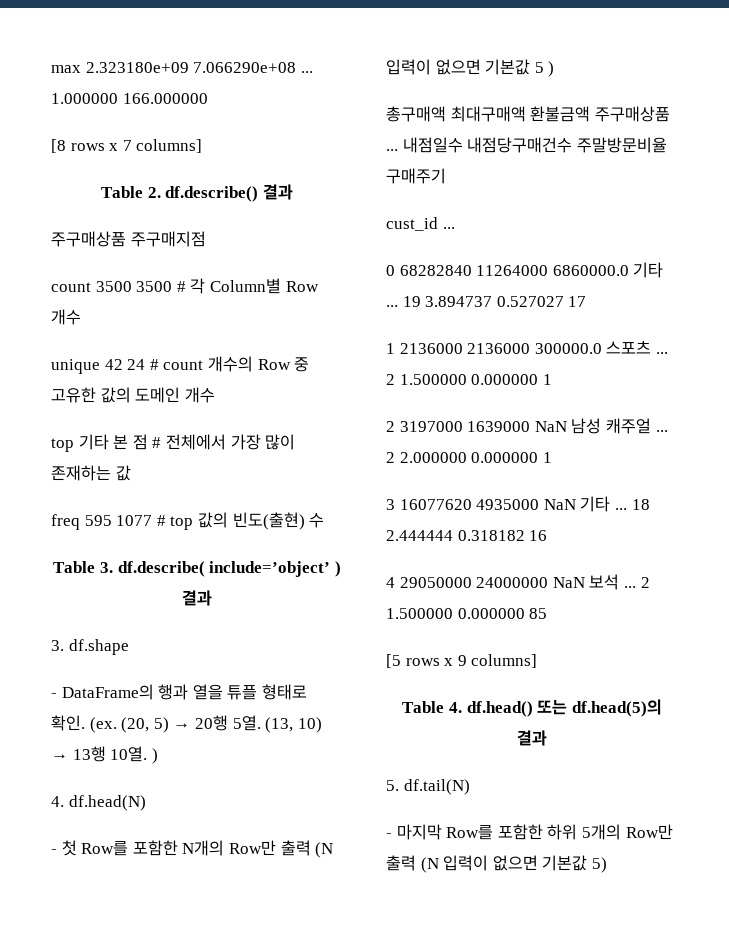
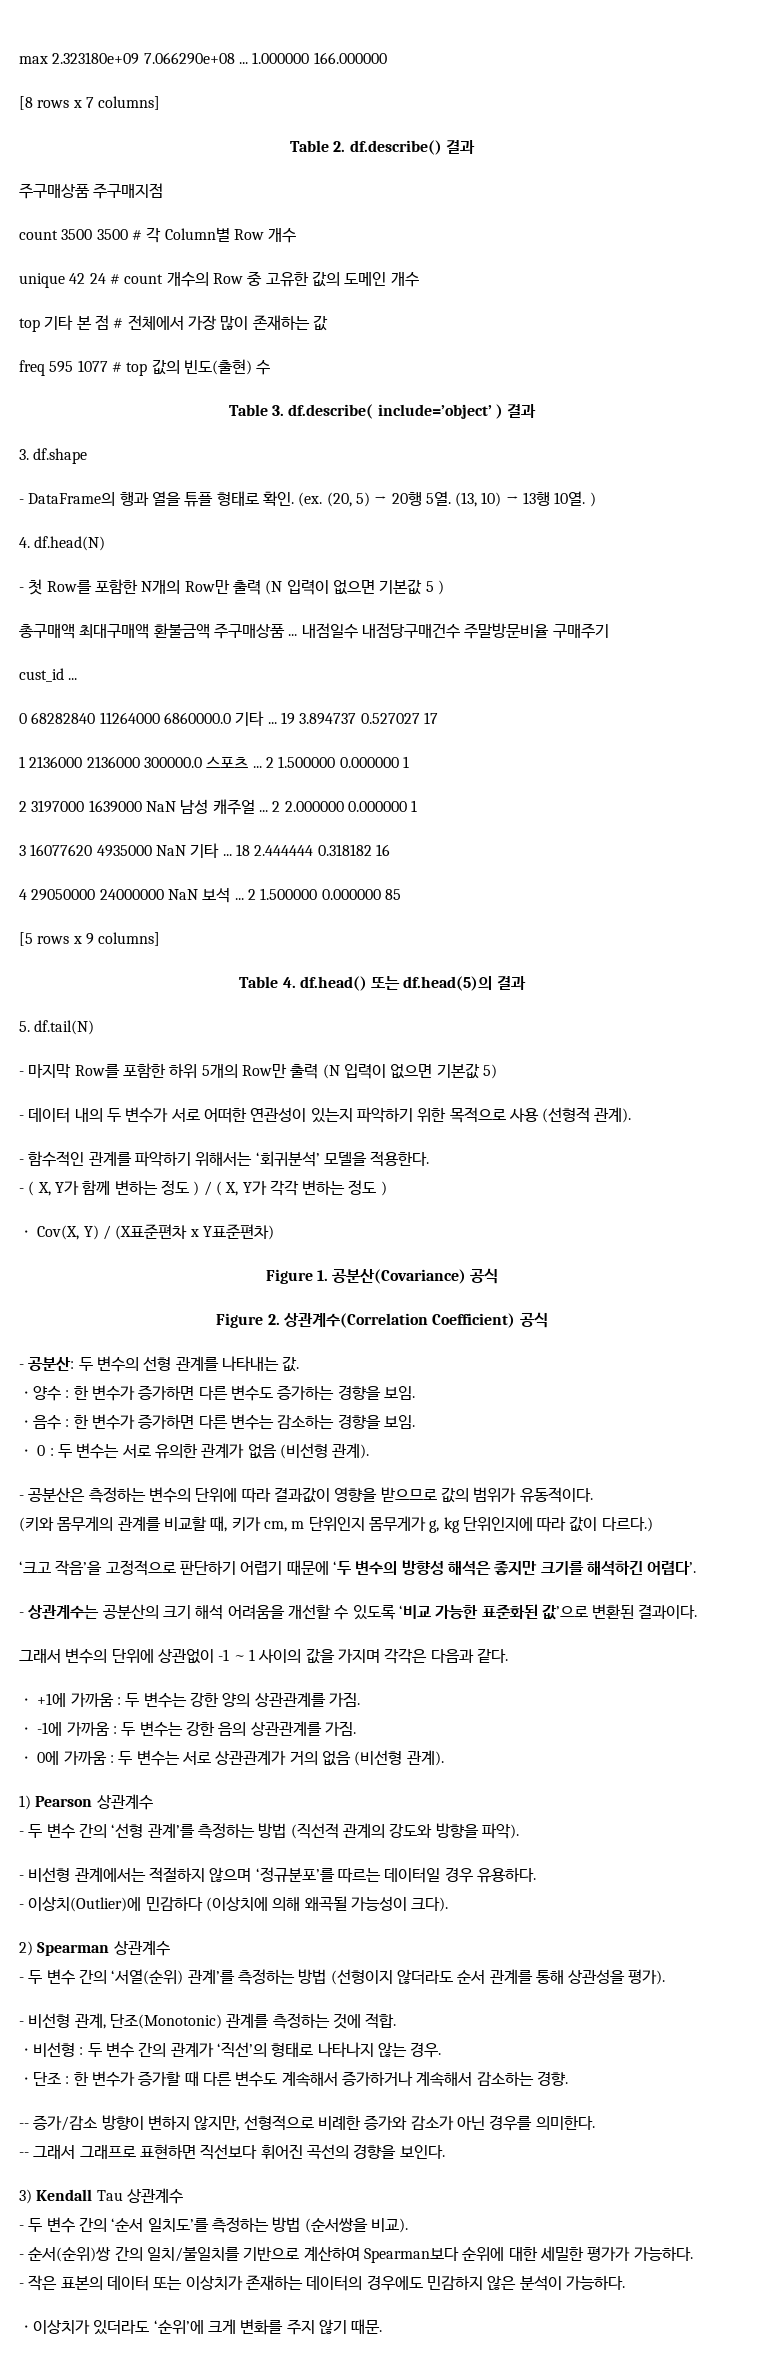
(607, 865) none -> [19,1107,632,1123] [19,1151,430,1167] [19,1180,387,1196] [19,1224,274,1240] [265,1268,499,1284] [216,1312,548,1328] [19,1356,300,1372] [19,1385,415,1401] [19,1414,415,1430] [19,1443,370,1459] [19,1487,593,1503] [19,1516,653,1533] [19,1560,697,1576] [19,1604,698,1620] [19,1648,508,1664] [19,1692,360,1708] [19,1721,356,1737] [19,1750,444,1766] [19,1794,153,1810] [19,1823,519,1839] [19,1867,536,1883] [19,1896,449,1912] [19,1940,170,1956] [19,1969,666,1985] [19,2013,397,2029] [19,2042,442,2058] [19,2071,568,2087] [19,2115,595,2131] [19,2144,445,2160] [19,2188,183,2204] [19,2217,408,2233] [19,2246,693,2263] [19,2275,625,2291] [19,2319,383,2335] // - 데이터 내의 두 변수가 서로 어떠한 연관성이 있는지 파악하기 위한 목적으로 사용 (선형적 관계). // - 함수적인 관계를 파악하기 위해서는 ‘회귀분석’ 모델을 적용한다. // - ( X, Y가 함께 변하는 정도 ) / ( X, Y가 각각 변하는 정도 ) // ㆍ Cov(X, Y) / (X표준편차 x Y표준편차) // Figure 1. 공분산(Covariance) 공식 // Figure 2. 상관계수(Correlation Coefficient) 공식 // - 공분산: 두 변수의 선형 관계를 나타내는 값. // ㆍ양수 : 한 변수가 증가하면 다른 변수도 증가하는 경향을 보임. // ㆍ음수 : 한 변수가 증가하면 다른 변수는 감소하는 경향을 보임. // ㆍ 0 : 두 변수는 서로 유의한 관계가 없음 (비선형 관계). // - 공분산은 측정하는 변수의 단위에 따라 결과값이 영향을 받으므로 값의 범위가 유동적이다. // (키와 몸무게의 관계를 비교할 때, 키가 cm, m 단위인지 몸무게가 g, kg 단위인지에 따라 값이 다르다.) // ‘크고 작음’을 고정적으로 판단하기 어렵기 때문에 ‘두 변수의 방향성 해석은 좋지만 크기를 해석하긴 어렵다’. // - 상관계수는 공분산의 크기 해석 어려움을 개선할 수 있도록 ‘비교 가능한 표준화된 값’으로 변환된 결과이다. // 그래서 변수의 단위에 상관없이 -1 ~ 1 사이의 값을 가지며 각각은 다음과 같다. // ㆍ +1에 가까움 : 두 변수는 강한 양의 상관관계를 가짐. // ㆍ -1에 가까움 : 두 변수는 강한 음의 상관관계를 가짐. // ㆍ 0에 가까움 : 두 변수는 서로 상관관계가 거의 없음 (비선형 관계). // 1) Pearson 상관계수 // - 두 변수 간의 ‘선형 관계’를 측정하는 방법 (직선적 관계의 강도와 방향을 파악). // - 비선형 관계에서는 적절하지 않으며 ‘정규분포’를 따르는 데이터일 경우 유용하다. // - 이상치(Outlier)에 민감하다 (이상치에 의해 왜곡될 가능성이 크다). // 2) Spearman 상관계수 // - 두 변수 간의 ‘서열(순위) 관계’를 측정하는 방법 (선형이지 않더라도 순서 관계를 통해 상관성을 평가). // - 비선형 관계, 단조(Monotonic) 관계를 측정하는 것에 적합. // ㆍ비선형 : 두 변수 간의 관계가 ‘직선’의 형태로 나타나지 않는 경우. // ㆍ단조 : 한 변수가 증가할 때 다른 변수도 계속해서 증가하거나 계속해서 감소하는 경향. // -- 증가/감소 방향이 변하지 않지만, 선형적으로 비례한 증가와 감소가 아닌 경우를 의미한다. // -- 그래서 그래프로 표현하면 직선보다 휘어진 곡선의 경향을 보인다. // 3) Kendall Tau 상관계수 // - 두 변수 간의 ‘순서 일치도’를 측정하는 방법 (순서쌍을 비교). // - 순서(순위)쌍 간의 일치/불일치를 기반으로 계산하여 Spearman보다 순위에 대한 세밀한 평가가 가능하다. // - 작은 표본의 데이터 또는 이상치가 존재하는 데이터의 경우에도 민감하지 않은 분석이 가능하다. // ㆍ이상치가 있더라도 ‘순위’에 크게 변화를 주지 않기 때문.

